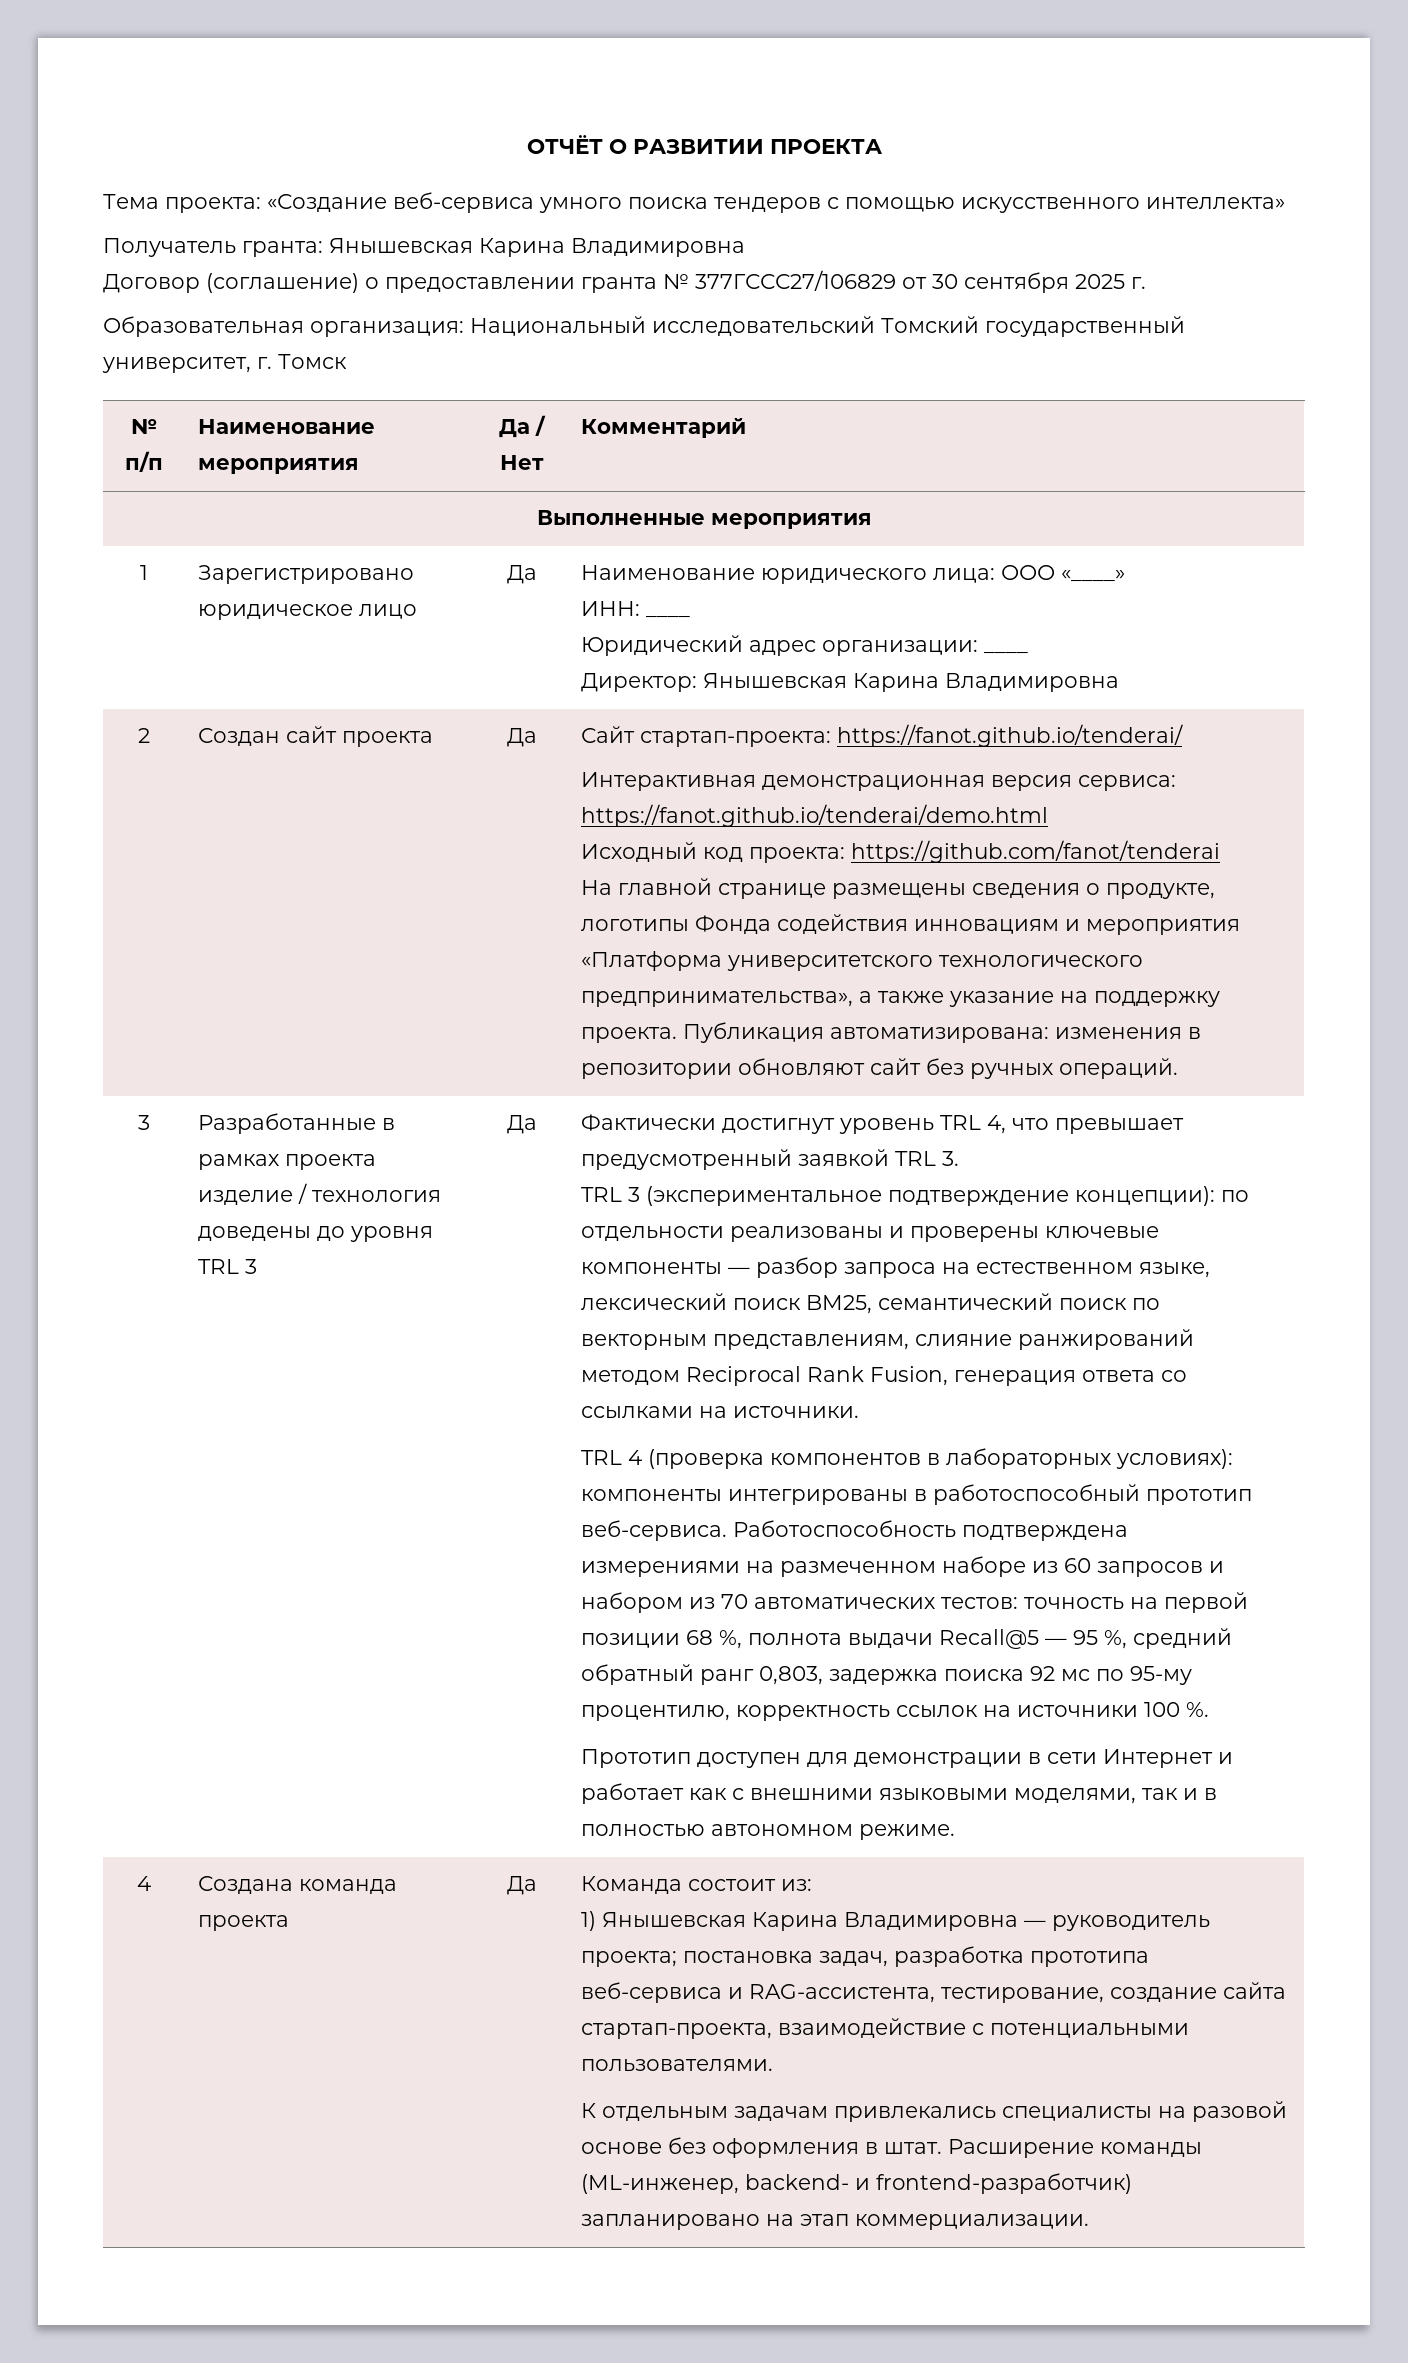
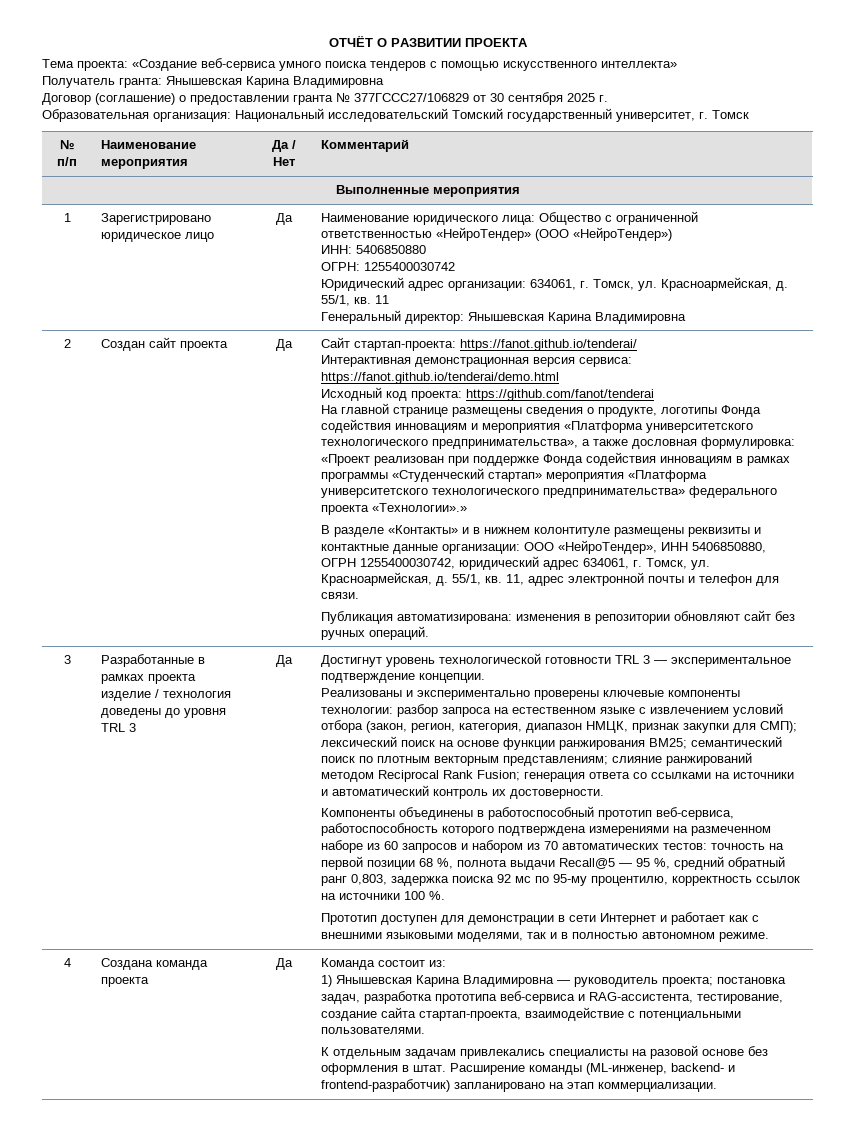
[1001,565,1126,582] [581,601,641,616] [646,616,691,618] [581,635,1029,656] [581,673,698,692] ООО «____» // ИНН: ____ // Юридический адрес организации: ____ // Директор: -> [539,211,699,225] [321,227,673,241] [321,245,427,254] [321,262,456,271] [321,277,789,291] [321,295,390,306] [321,310,465,324] Общество с ограниченной ответственностью «НейроТендер» (ООО «НейроТендер») // ИНН: 5406850880 // ОГРН: 1255400030742 // Юридический адрес организации: 634061, г. Томск, ул. Красноармейская, д. 55/1, кв. 11 // Генеральный директор:
[949,991,1221,1007] [581,1027,678,1043] указание на поддержку проекта. -> [632,437,796,449] [321,452,791,466] [321,468,708,482] [321,486,778,498] [321,503,468,515] [321,525,762,537] [321,540,767,554] [321,556,711,570] [321,572,780,586] [321,592,360,599] дословная формулировка: «Проект реализован при поддержке Фонда содействия инновациям в рамках программы «Студенческий стартап» мероприятия «Платформа университетского технологического предпринимательства» федерального проекта «Технологии».» // В разделе «Контакты» и в нижнем колонтитуле размещены реквизиты и контактные данные организации: ООО «НейроТендер», ИНН 5406850880, ОГРН 1255400030742, юридический адрес 634061, г. Томск, ул. Красноармейская, д. 55/1, кв. 11, адрес электронной почты и телефон для связи. //
[581,1114,1185,1134] [581,1149,960,1170] [581,1186,1250,1206] [581,1226,905,1242] Фактически достигнут уровень TRL 4, что превышает предусмотренный заявкой TRL 3. // TRL 3 (экспериментальное подтверждение концепции): по отдельности реализованы и -> [321,653,792,667] [321,673,486,683] [321,688,531,700] Достигнут уровень технологической готовности TRL 3 — экспериментальное подтверждение концепции. // Реализованы и экспериментально
[728,1267,751,1274] — -> [321,707,394,714] технологии:
[1139,1262,1211,1278] [581,1293,1161,1314] [581,1334,910,1350] языке, лексический поиск BM25, семантический поиск по векторным представлениям, -> [600,703,784,717] [321,720,798,733] [321,736,783,750] [321,756,609,766] языке с извлечением условий отбора (закон, регион, категория, диапазон НМЦК, признак закупки для СМП); лексический поиск на основе функции ранжирования BM25; семантический поиск по плотным векторным представлениям;
[870,1366,949,1386] Fusion, -> [477,770,521,781] Fusion;
[733,1406,860,1418] [581,1448,1234,1469] [581,1484,1253,1505] [581,1520,957,1541] источники. // TRL 4 (проверка компонентов в лабораторных условиях): компоненты интегрированы в работоспособный прототип веб-сервиса. Работоспособность -> [733,772,795,779] [321,785,605,799] [321,806,735,820] [321,823,495,836] источники и автоматический контроль их достоверности. // Компоненты объединены в работоспособный прототип веб-сервиса, работоспособность которого

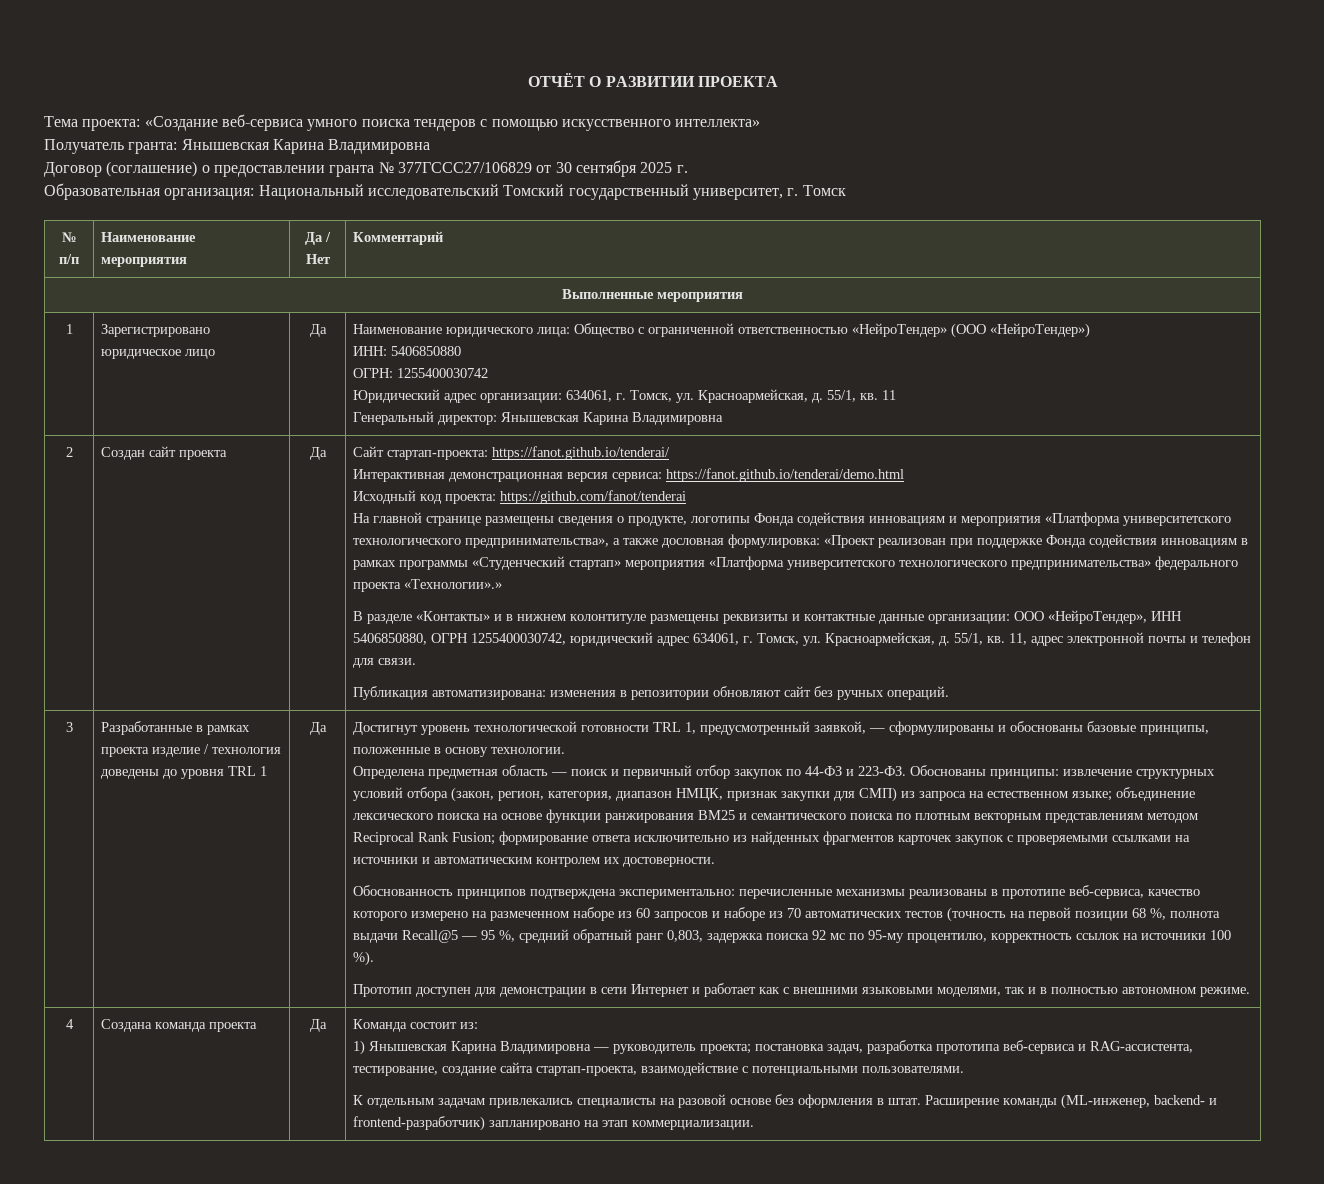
[129,723,137,732] 3 -> [260,766,268,776] 1
[643,655,792,667] [321,673,486,683] [321,688,741,700] [321,704,730,717] 3 — экспериментальное подтверждение концепции. // Реализованы и экспериментально проверены ключевые компоненты технологии: разбор запроса на естественном языке с извлечением -> [685,721,1210,735] [353,747,566,757] [353,765,1216,779] 1, предусмотренный заявкой, — сформулированы и обоснованы базовые принципы, положенные в основу технологии. // Определена предметная область — поиск и первичный отбор закупок по 44-ФЗ и 223-ФЗ. Обоснованы принципы: извлечение структурных
[760,721,798,733] [321,736,783,750] [321,752,753,766] [321,770,648,782] СМП); лексический поиск на основе функции ранжирования BM25; семантический поиск по плотным векторным представлениям; слияние ранжирований методом Reciprocal Rank Fusion; генерация ответа со -> [859,787,1196,802] [353,809,1199,823] [353,831,1109,845] СМП) из запроса на естественном языке; объединение лексического поиска на основе функции ранжирования BM25 и семантического поиска по плотным векторным представлениям методом Reciprocal Rank Fusion; формирование ответа исключительно из найденных фрагментов карточек закупок с проверяемыми
[332,785,489,799] автоматический контроль -> [434,857,601,867] автоматическим контролем
[321,806,735,820] [321,823,670,836] Компоненты объединены в работоспособный прототип веб-сервиса, работоспособность которого подтверждена измерениями -> [353,885,1201,899] [353,911,469,921] Обоснованность принципов подтверждена экспериментально: перечисленные механизмы реализованы в прототипе веб-сервиса, качество которого измерено
[472,840,524,853] набором -> [724,907,766,921] наборе
[663,843,766,850] тестов: точность -> [905,907,1007,922] тестов (точность
[429,891,446,900] %. -> [353,951,375,966] %).

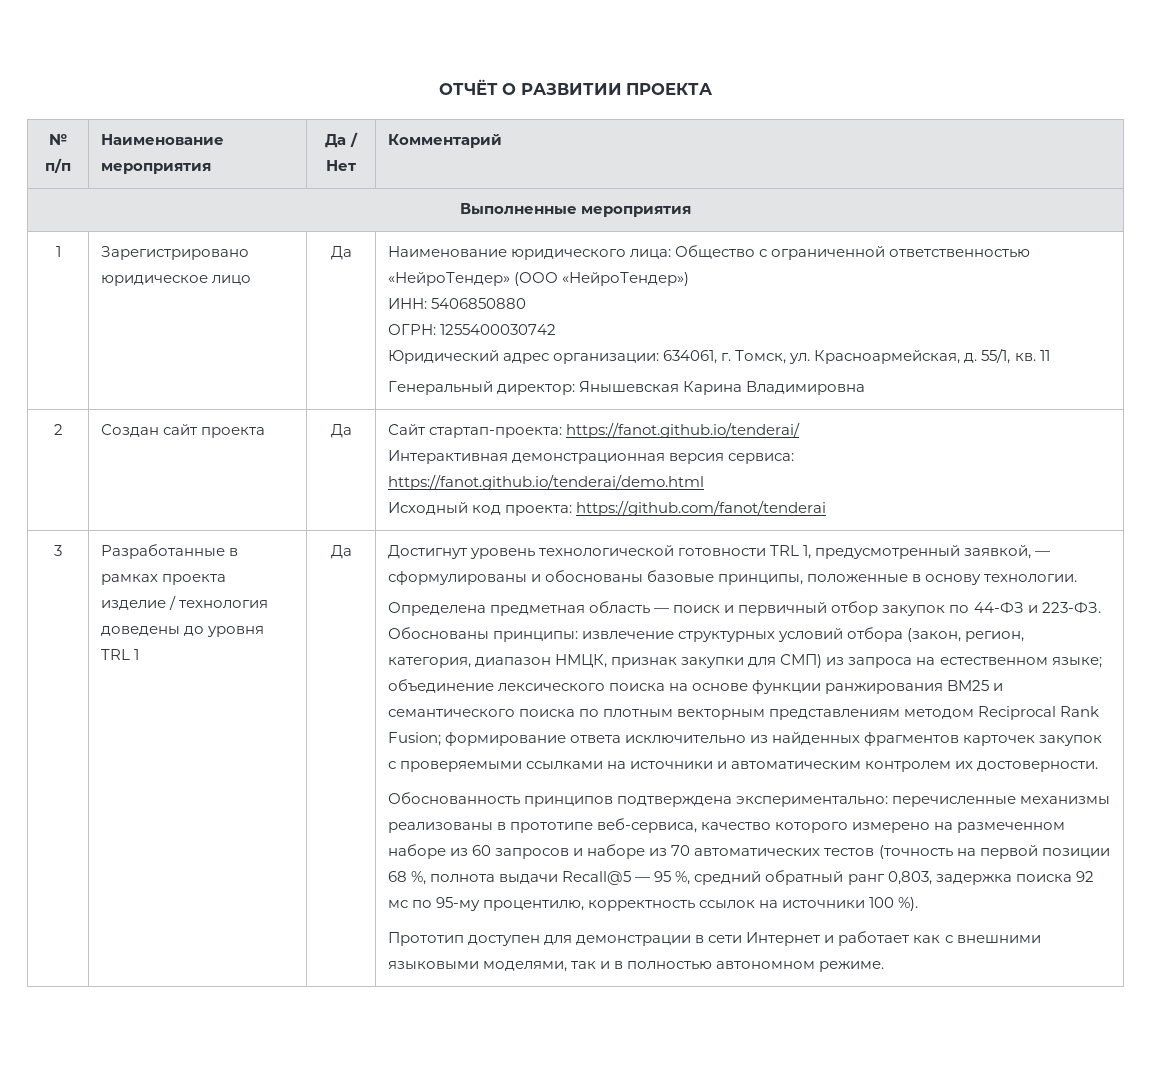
[44,114,761,131] [44,139,431,154] [44,160,688,177] [44,183,846,200] // Тема проекта: «Создание веб-сервиса умного поиска тендеров с помощью искусственного интеллекта» // Получатель гранта: Янышевская Карина Владимировна // Договор (соглашение) о предоставлении гранта № 377ГССС27/106829 от 30 сентября 2025 г. // Образовательная организация: Национальный исследовательский Томский государственный университет, г. Томск -> (714, 89) none
[353,512,1232,526] [353,534,1249,548] [353,556,1239,570] [353,579,503,592] [353,610,1183,624] [353,632,1252,646] [353,658,417,668] [353,686,950,700] // На главной странице размещены сведения о продукте, логотипы Фонда содействия инновациям и мероприятия «Платформа университетского технологического предпринимательства», а также дословная формулировка: «Проект реализован при поддержке Фонда содействия инновациям в рамках программы «Студенческий стартап» мероприятия «Платформа университетского технологического предпринимательства» федерального проекта «Технологии».» // В разделе «Контакты» и в нижнем колонтитуле размещены реквизиты и контактные данные организации: ООО «НейроТендер», ИНН 5406850880, ОГРН 1255400030742, юридический адрес 634061, г. Томск, ул. Красноармейская, д. 55/1, кв. 11, адрес электронной почты и телефон для связи. // Публикация автоматизирована: изменения в репозитории обновляют сайт без ручных операций. -> (827, 508) none
[65,1019,74,1029] [101,1019,258,1032] [309,1019,327,1032] [353,1019,479,1032] [353,1040,1194,1055] [353,1062,965,1076] [353,1094,1218,1109] [353,1116,755,1131] // 4 | Создана команда проекта | Да | Команда состоит из: // 1) Янышевская Карина Владимировна — руководитель проекта; постановка задач, разработка прототипа веб-сервиса и RAG-ассистента, тестирование, создание сайта стартап-проекта, взаимодействие с потенциальными пользователями. // К отдельным задачам привлекались специалисты на разовой основе без оформления в штат. Расширение команды (ML-инженер, backend- и frontend-разработчик) запланировано на этап коммерциализации. -> (885, 966) none

